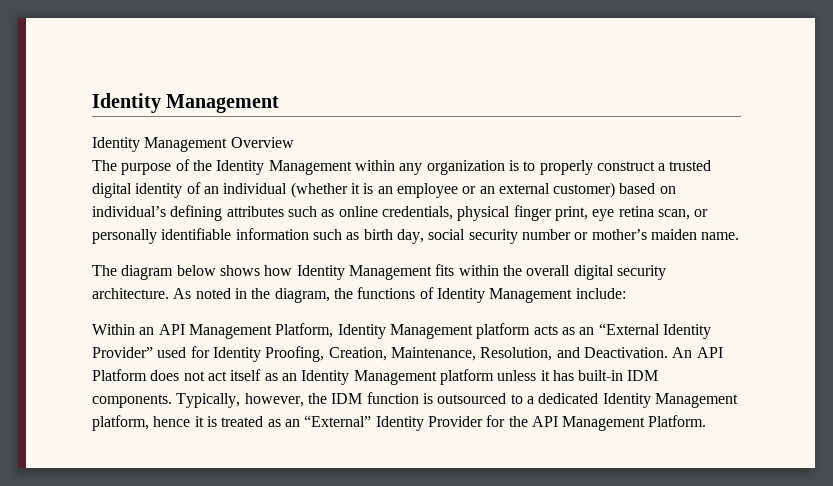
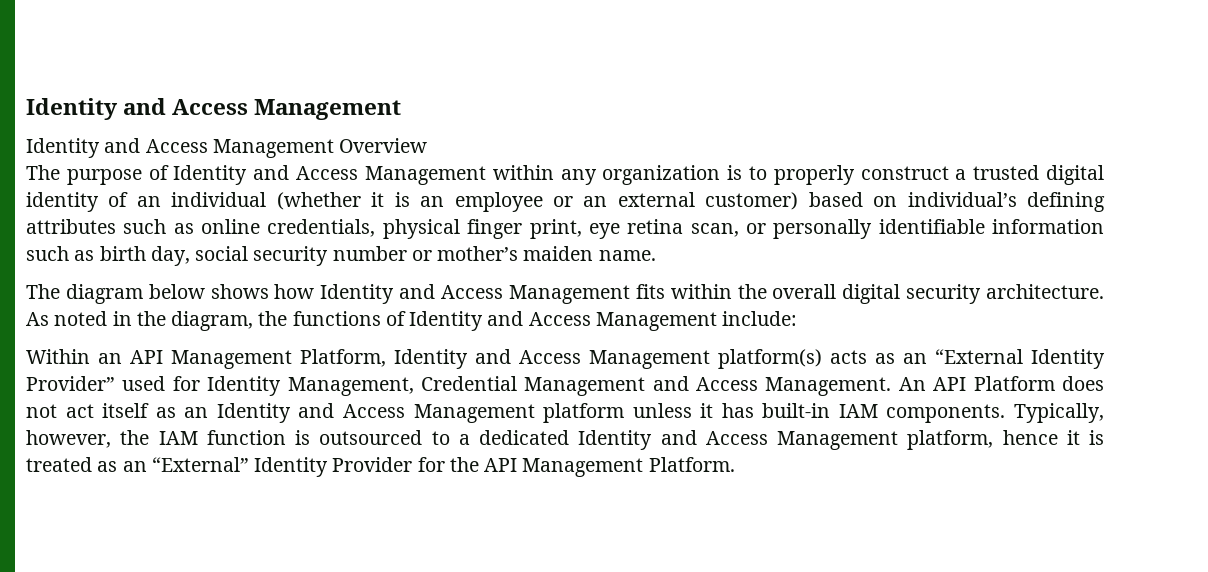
[92,93,161,113] Identity -> [26,98,249,120] Identity and Access
(140, 144) none -> [104,138,208,153] and Access
[192,160,265,175] the Identity -> [173,165,359,185] Identity and Access
(345, 272) none -> [399,284,504,299] and Access
(485, 295) none -> [487,311,591,326] and Access
[389,323,531,339] Management platform -> [475,349,822,369] and Access Management platform(s)
[265,346,668,362] Proofing, Creation, Maintenance, Resolution, and Deactivation. -> [287,376,892,396] Management, Credential Management and Access Management.
(350, 377) none -> [298,403,405,418] and Access
[627,370,659,381] IDM -> [838,404,878,418] IAM
[331,393,363,404] IDM -> [158,431,198,445] IAM
(651, 400) none -> [660,430,768,445] and Access

